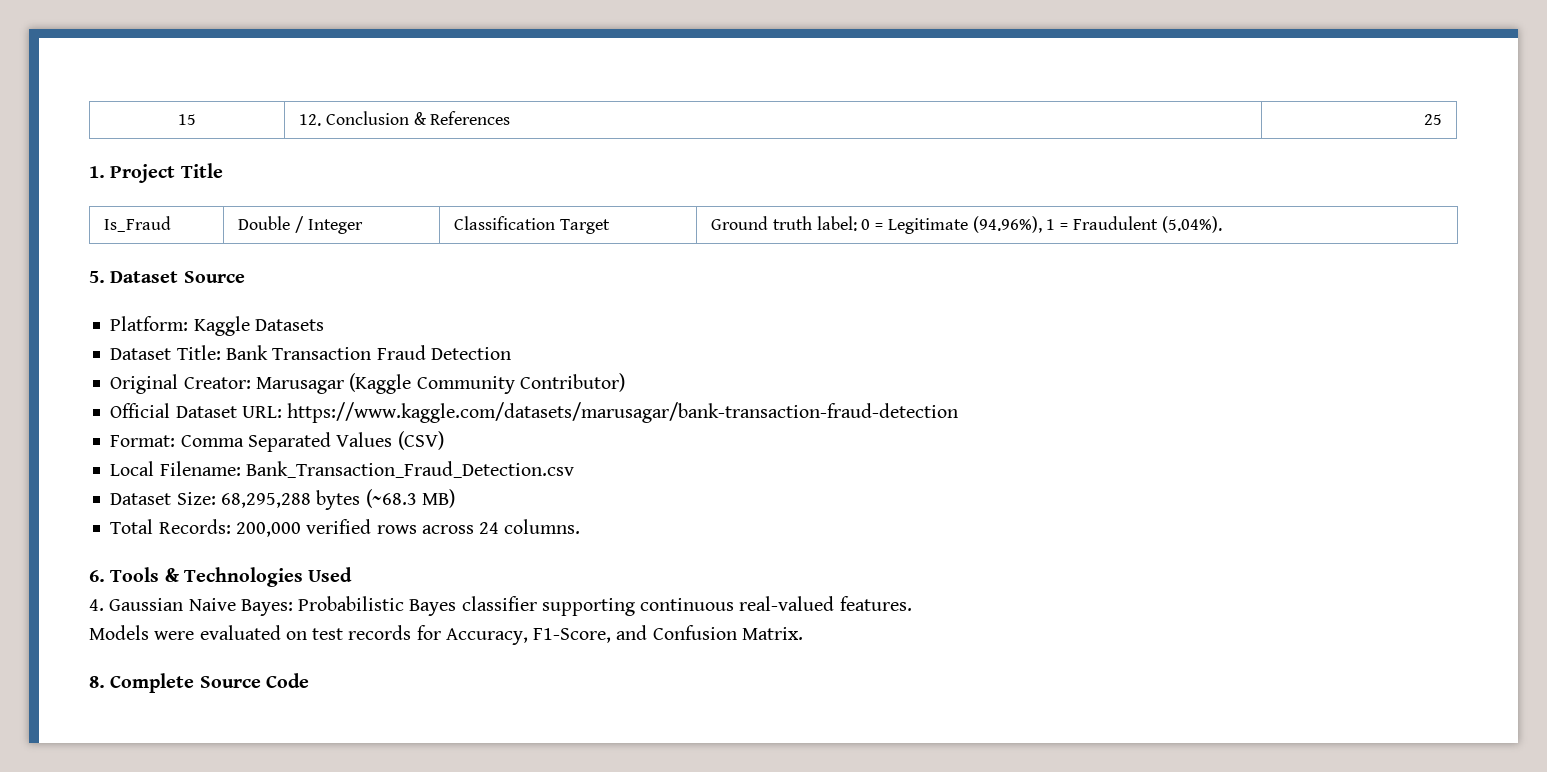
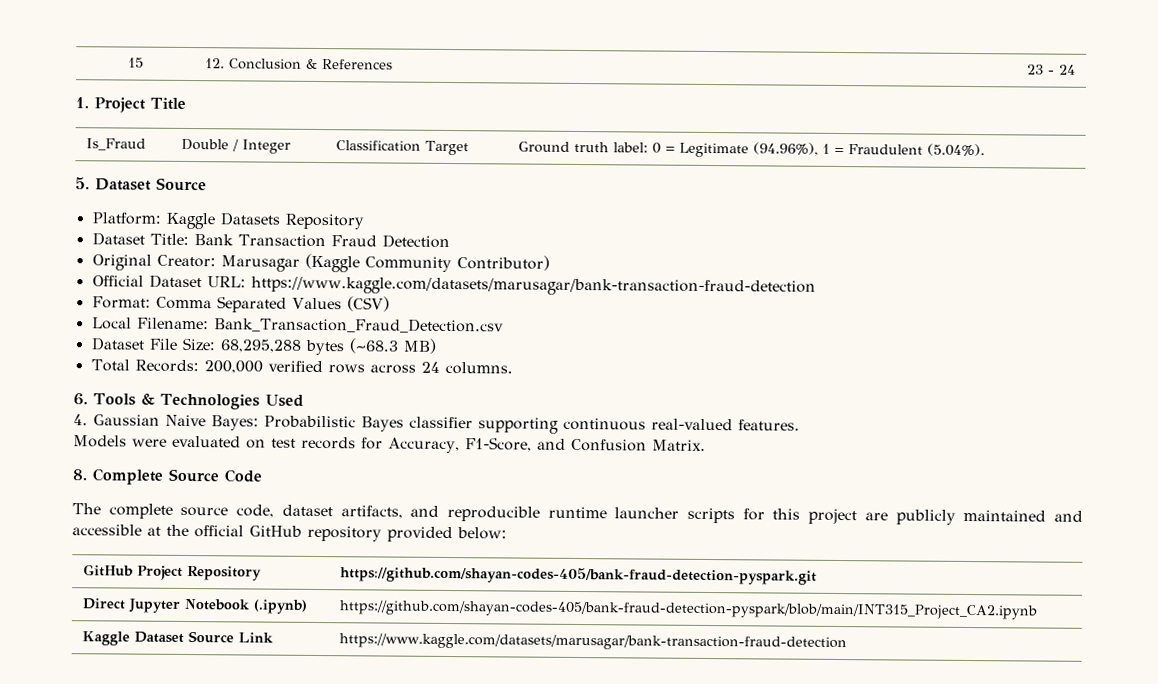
[1423,114,1442,125] 25 -> [1027,64,1077,75] 23 - 24
(324, 325) none -> [284,213,364,230] Repository
(172, 499) none -> [148,338,178,350] File
(309, 680) none -> [72,503,1084,525] [72,524,507,543] [82,564,262,581] [339,566,817,585] [81,598,308,614] [338,600,1037,620] [81,631,274,646] [338,633,847,652] // The complete source code, dataset artifacts, and reproducible runtime launcher scripts for this project are publicly maintained and accessible at the official GitHub repository provided below: // GitHub Project Repository | https://github.com/shayan-codes-405/bank-fraud-detection-pyspark.git // Direct Jupyter Notebook (.ipynb) | https://github.com/shayan-codes-405/bank-fraud-detection-pyspark/blob/main/INT315_Project_CA2.ipynb // Kaggle Dataset Source Link | https://www.kaggle.com/datasets/marusagar/bank-transaction-fraud-detection

